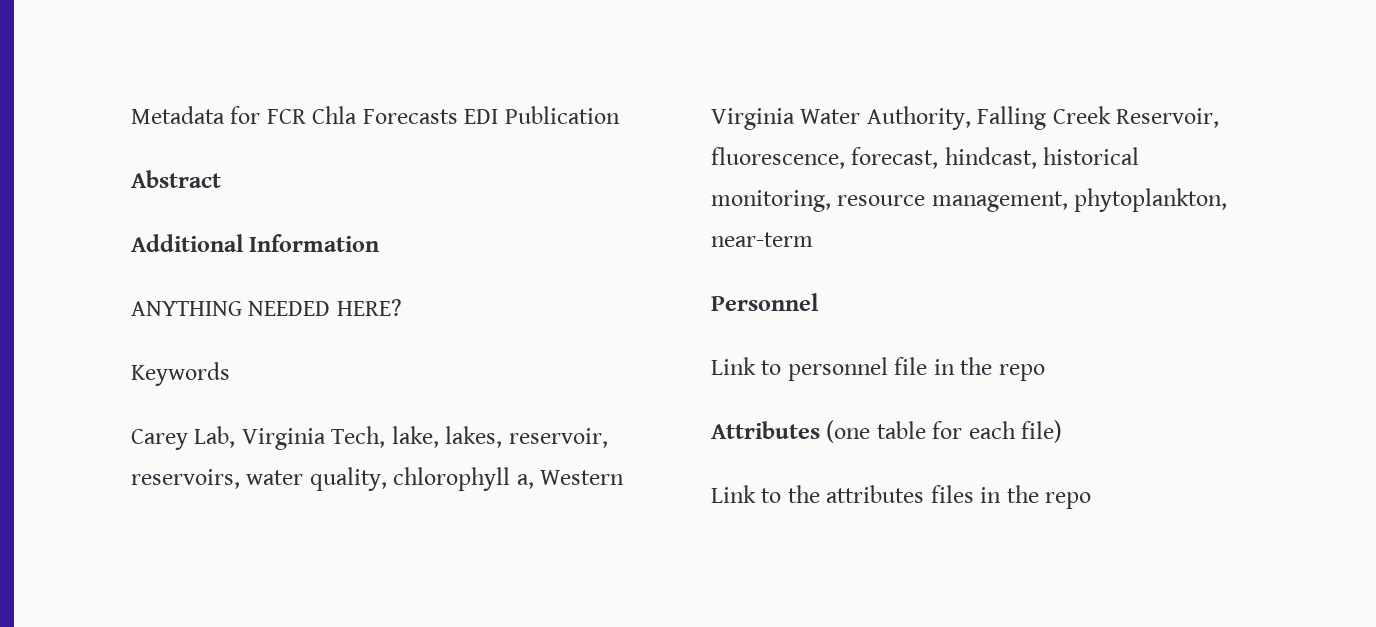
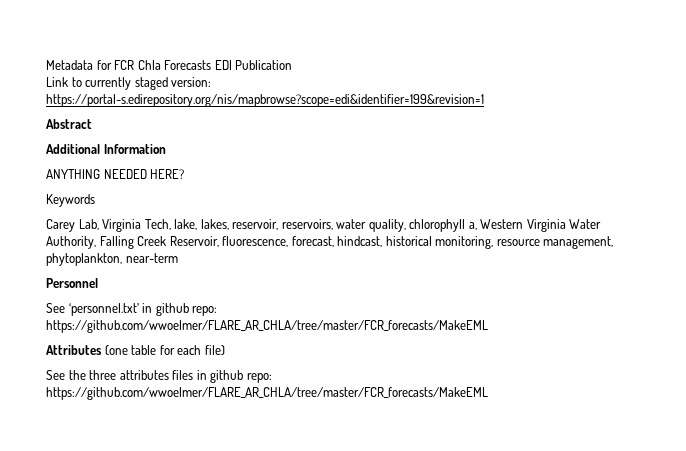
(620, 115) none -> [46,77,212,90] [46,94,484,107] // Link to currently staged version: https://portal-s.edirepository.org/nis/mapbrowse?scope=edi&identifier=199&revision=1
[711,357,1045,381] Link to personnel file in the repo -> [46,303,218,316] [46,320,488,333] See ‘personnel.txt’ in github repo: https://github.com/wwoelmer/FLARE_AR_CHLA/tree/master/FCR_forecasts/MakeEML
[711,485,1092,509] Link to the attributes files in the repo -> [46,370,272,383] [46,387,488,400] See the three attributes files in github repo: https://github.com/wwoelmer/FLARE_AR_CHLA/tree/master/FCR_forecasts/MakeEML

